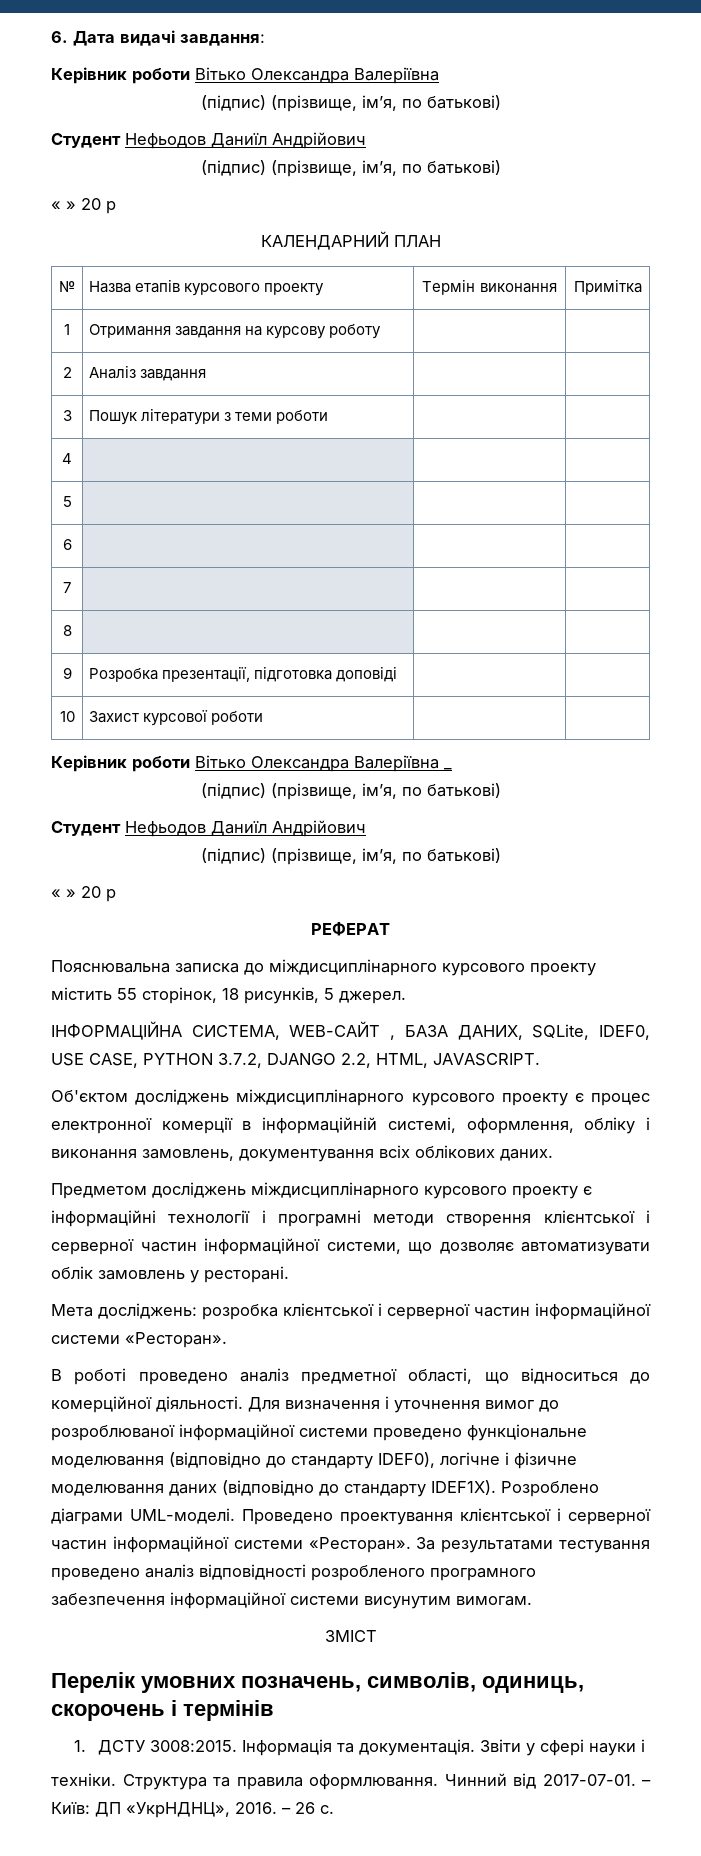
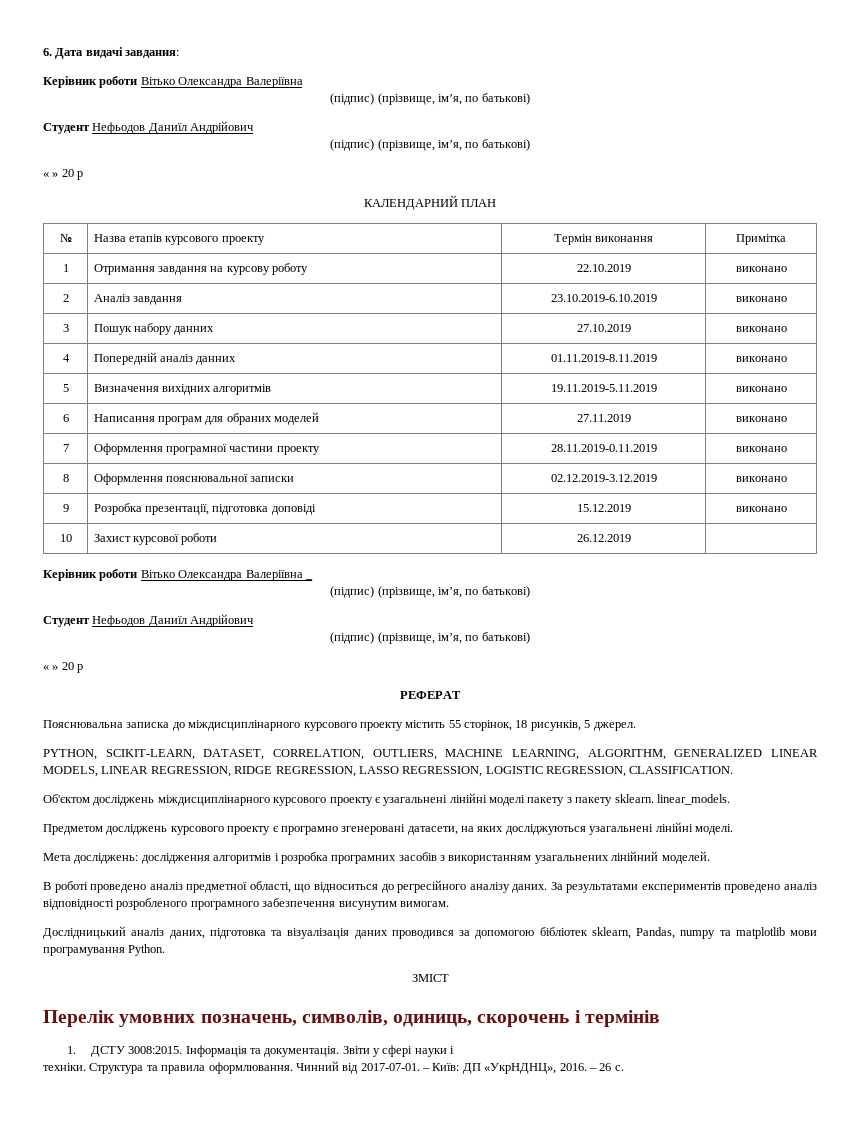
(382, 331) | -> [576,264,631,272] [735,266,787,272] 22.10.2019 | виконано
(206, 375) | -> [550,294,657,302] [735,296,787,302] 23.10.2019-6.10.2019 | виконано
[140,408,329,425] [62,453,72,464] [62,496,72,507] [62,539,72,550] [63,582,71,593] [62,625,72,636] літератури з теми роботи | | // 4 | | | // 5 | | | // 6 | | | // 7 | | | // 8 | | | -> [133,323,215,335] [576,324,631,332] [735,326,787,332] [62,354,70,362] [93,352,237,365] [550,354,657,362] [735,356,787,362] [62,384,69,392] [93,384,272,395] [550,384,657,392] [735,386,787,392] [62,414,69,422] [93,412,320,425] [576,414,631,422] [735,416,787,422] [62,444,69,452] [93,443,320,455] [550,444,657,452] [735,446,787,452] [62,474,69,482] [93,473,295,485] [550,474,657,482] [735,476,787,482] набору данних | 27.10.2019 | виконано // 4 | Попереднiй аналiз данних | 01.11.2019-8.11.2019 | виконано // 5 | Визначення вихідних алгоритмiв | 19.11.2019-5.11.2019 | виконано // 6 | Написання програм для обраних моделей | 27.11.2019 | виконано // 7 | Оформлення програмної частини проекту | 28.11.2019-0.11.2019 | виконано // 8 | Оформлення пояснювальної записки | 02.12.2019-3.12.2019 | виконано
(398, 674) | -> [576,504,631,512] [735,506,787,512] 15.12.2019 | виконано
(264, 718) none -> [576,534,631,542] 26.12.2019
[51,1021,650,1040] [51,1053,540,1068] ІНФОРМАЦІЙНА СИСТЕМА, WEB-САЙТ , БАЗА ДАНИХ, SQLite, IDEF0, USE CASE, PYTHON 3.7.2, DJANGO 2.2, HTML, JAVASCRIPT. -> [43,749,818,760] [43,766,734,777] PYTHON, SCIKIT-LEARN, DATASET, CORRELATION, OUTLIERS, MACHINE LEARNING, ALGORITHM, GENERALIZED LINEAR MODELS, LINEAR REGRESSION, RIDGE REGRESSION, LASSO REGRESSION, LOGISTIC REGRESSION, CLASSIFICATION.
[591,1093,650,1106] [51,1117,650,1134] [51,1145,553,1162] процес електронної комерції в інформаційній системі, оформлення, обліку і виконання замовлень, документування всіх облікових даних. -> [383,793,730,806] узагальнені лінійні моделі пакету з пакету sklearn. linear_models.
[251,1182,592,1199] [51,1210,650,1227] [51,1238,650,1255] [51,1266,289,1283] [51,1303,651,1320] [51,1332,227,1348] міждисциплінарного курсового проекту є інформаційні технології і програмні методи створення клієнтської і серверної частин інформаційної системи, що дозволяє автоматизувати облік замовлень у ресторані. // Мета досліджень: розробка клієнтської і серверної частин інформаційної системи «Ресторан». -> [170,822,733,835] [43,851,710,864] курсового проекту є програмно згенеровані датасети, на яких досліджуються узагальнені лінійні моделі. // Мета досліджень: дослідження алгоритмів і розробка програмних засобів з використанням узагальнених лінійний моделей.
[51,1396,559,1413] [51,1424,587,1441] [51,1452,577,1469] [51,1480,599,1497] [51,1508,651,1525] [51,1536,411,1553] комерційної діяльності. Для визначення і уточнення вимог до розроблюваної інформаційної системи проведено функціональне моделювання (відповідно до стандарту IDEF0), логічне і фізичне моделювання даних (відповідно до стандарту IDEF1Х). Розроблено діаграми UML-моделі. Проведено проектування клієнтської і серверної частин інформаційної системи «Ресторан». -> [397,880,548,893] регресійного аналізу даних.
[559,1540,650,1553] тестування -> [641,882,721,893] експериментів
[170,1592,359,1609] інформаційної системи -> (336, 902) none
(532, 1601) none -> [43,926,817,939] [43,944,166,956] // Дослідницький аналіз даних, підготовка та візуалізація даних проводився за допомогою бібліотек sklearn, Pandas, numpy та matplotlib мови програмування Python.

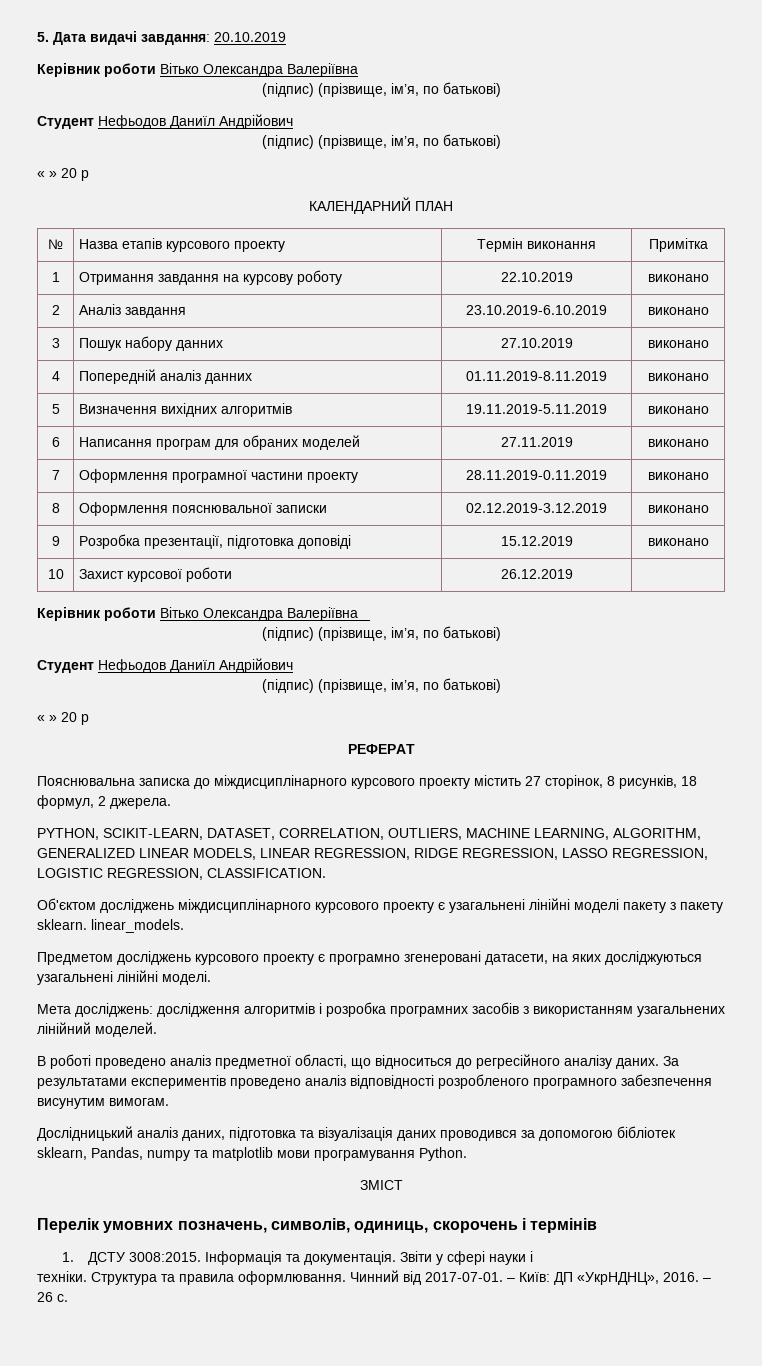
[43,48,52,56] 6. -> [37,32,49,42] 5.
(180, 54) none -> [214,32,286,42] 20.10.2019
[448,720,636,731] 55 сторінок, 18 рисунків, 5 джерел. -> [525,775,697,789] [37,795,171,809] 27 сторінок, 8 рисунків, 18 формул, 2 джерела.

